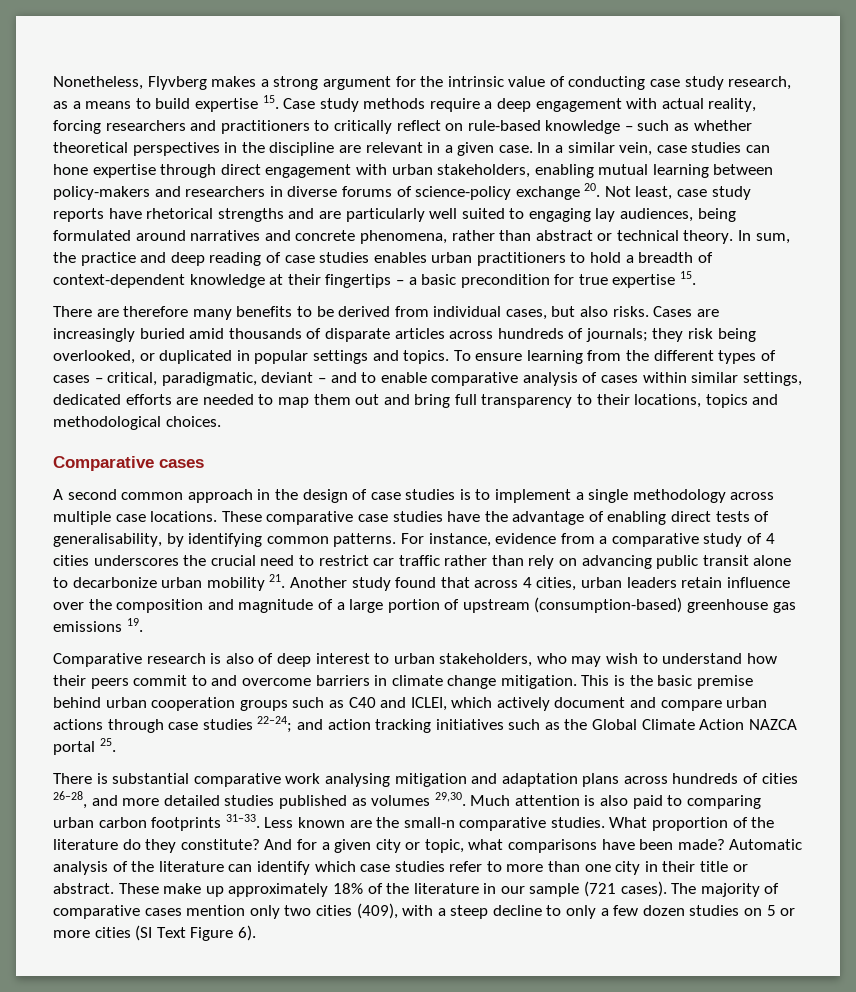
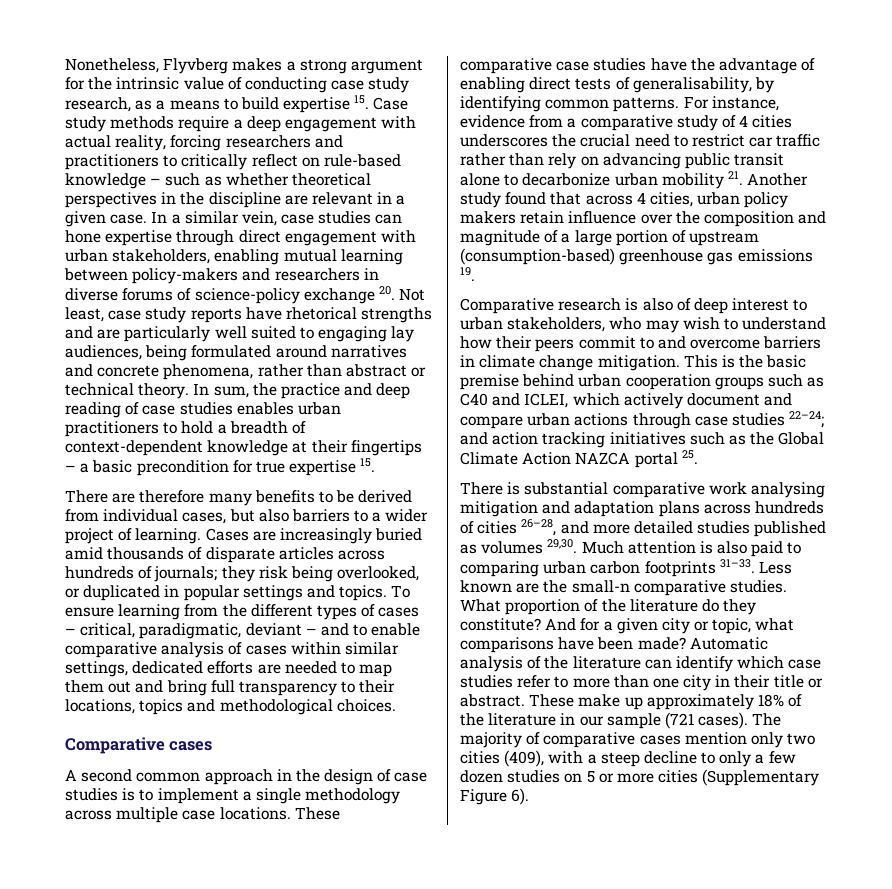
[612,306,649,317] risks. -> [291,509,429,522] [65,528,202,544] barriers to a wider project of learning.
[626,577,677,588] leaders -> [744,192,789,208] [460,211,516,224] policy makers
[135,925,186,941] (SI Text -> [702,769,820,786] (Supplementary

